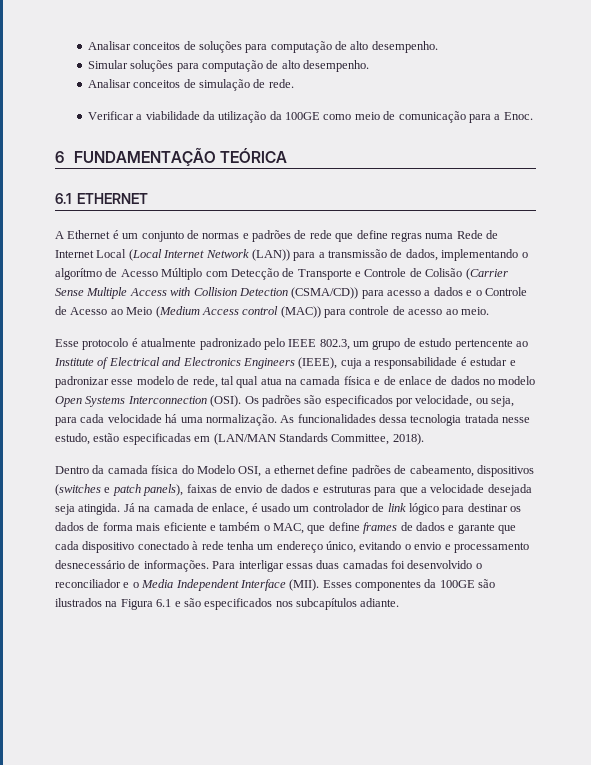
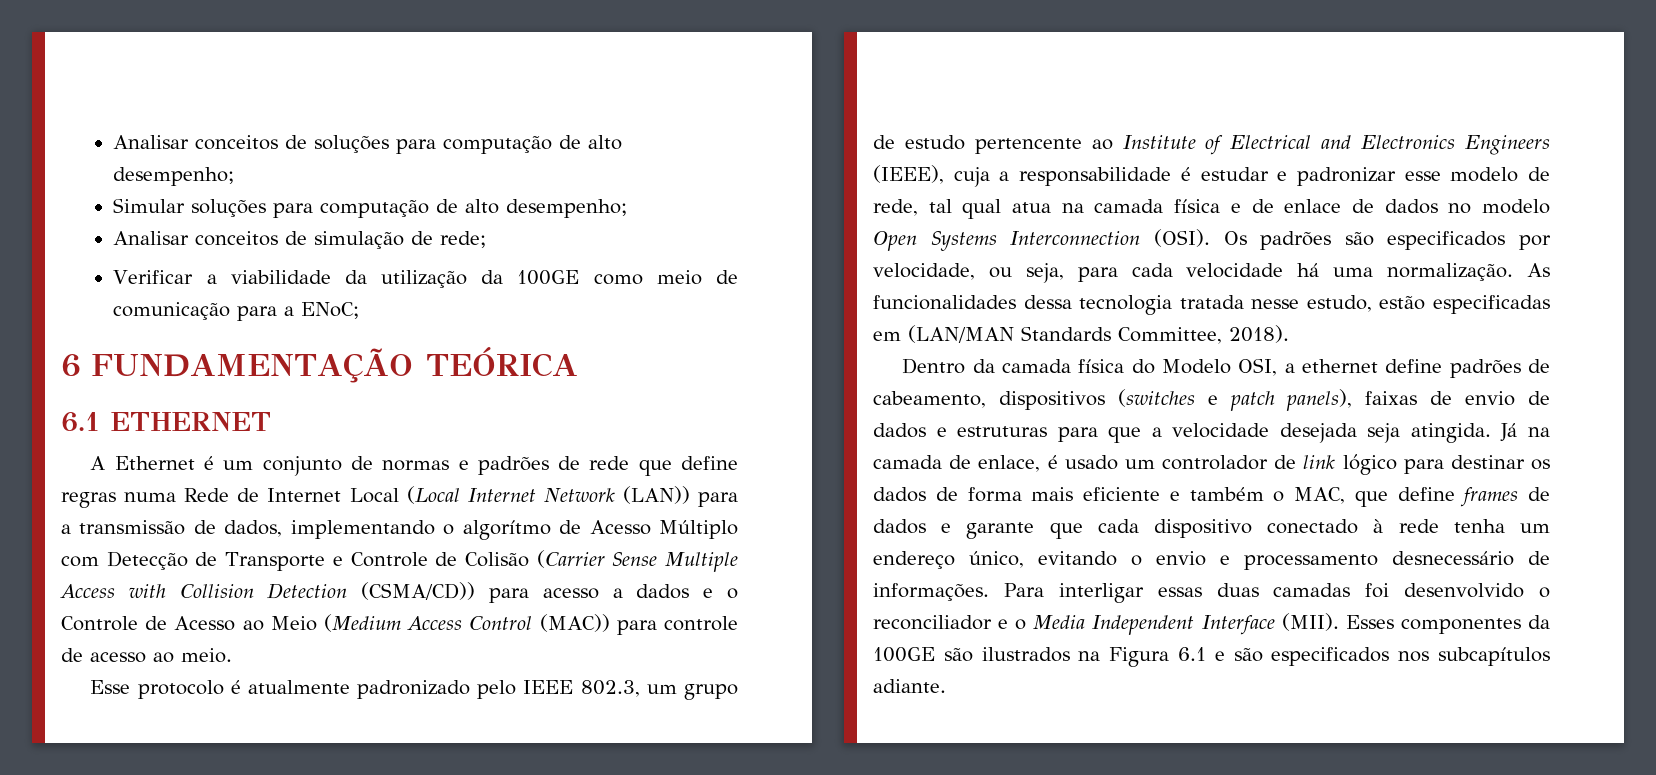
[371,41,438,53] desempenho. -> [113,167,235,186] desempenho;
[303,60,370,72] desempenho. -> [506,199,628,218] desempenho;
[268,79,294,88] rede. -> [440,231,487,248] rede;
[503,112,533,120] Enoc. -> [301,302,360,319] ENoC;
[242,306,279,315] control -> [469,616,533,630] Control

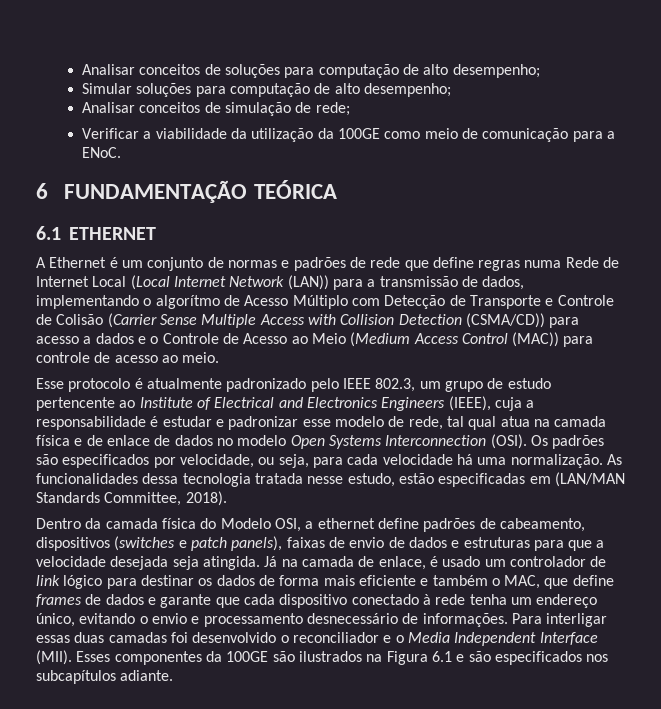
[301,302,360,319] ENoC; -> [82,147,122,158] ENoC.

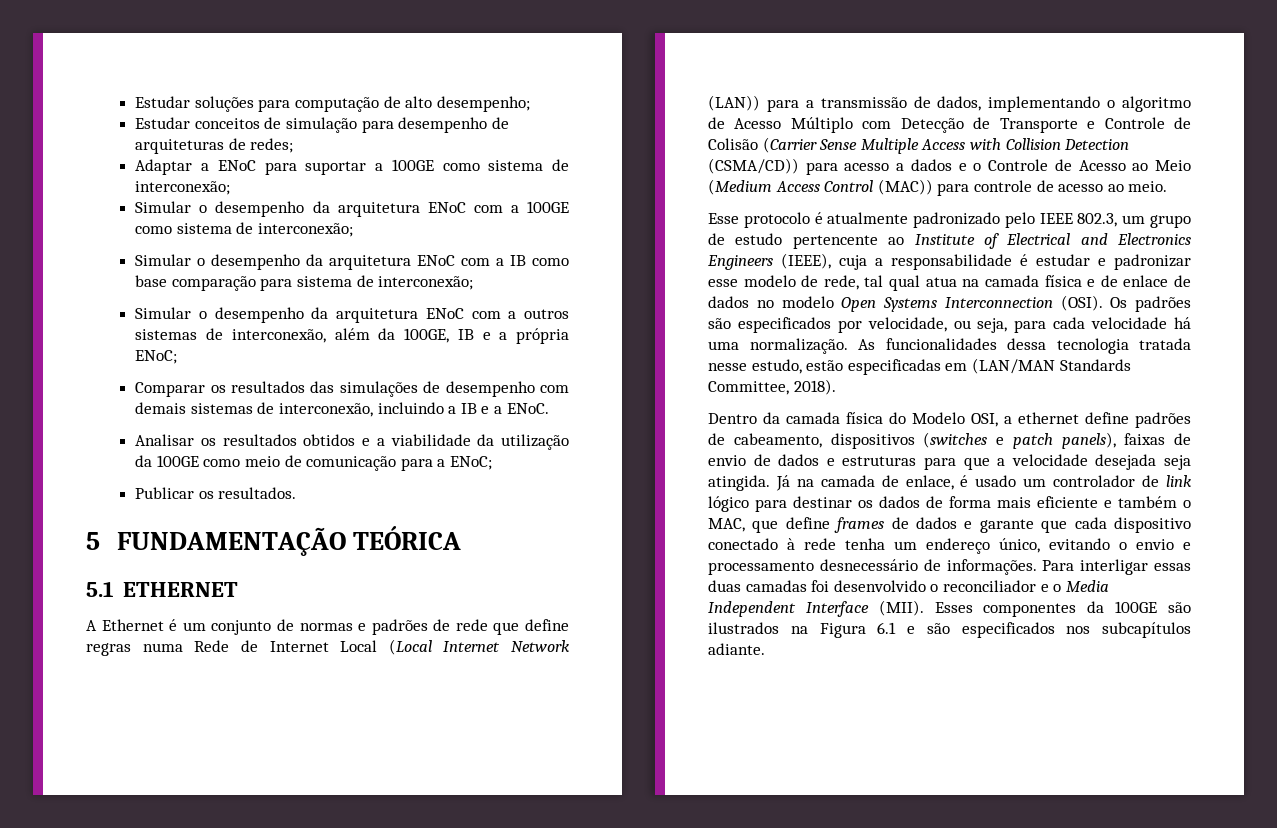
[82,64,540,78] [82,83,451,97] [82,102,350,116] [82,128,140,139] Analisar conceitos de soluções para computação de alto desempenho; // Simular soluções para computação de alto desempenho; // Analisar conceitos de simulação de rede; // Verificar -> [135,96,530,112] [135,117,509,133] [135,138,294,154] [135,159,569,175] [135,181,231,195] [135,201,569,217] [135,222,354,237] [135,254,569,270] [135,275,474,291] [135,307,569,323] [135,328,569,344] [135,350,178,364] [135,381,569,397] [135,402,549,417] [135,434,371,446] Estudar soluções para computação de alto desempenho; // Estudar conceitos de simulação para desempenho de arquiteturas de redes; // Adaptar a ENoC para suportar a 100GE como sistema de interconexão; // Simular o desempenho da arquitetura ENoC com a 100GE como sistema de interconexão; // Simular o desempenho da arquitetura ENoC com a IB como base comparação para sistema de interconexão; // Simular o desempenho da arquitetura ENoC com a outros sistemas de interconexão, além da 100GE, IB e a própria ENoC; // Comparar os resultados das simulações de desempenho com demais sistemas de interconexão, incluindo a IB e a ENoC. // Analisar os resultados obtidos e
[82,147,122,158] [36,183,48,199] ENoC. // 6 -> [450,456,493,470] [135,487,297,499] [86,532,100,550] ENoC; // Publicar os resultados. // 5
[36,226,61,240] 6.1 -> [86,581,114,597] 5.1
[155,295,220,309] algorítmo -> [1122,96,1191,112] algoritmo

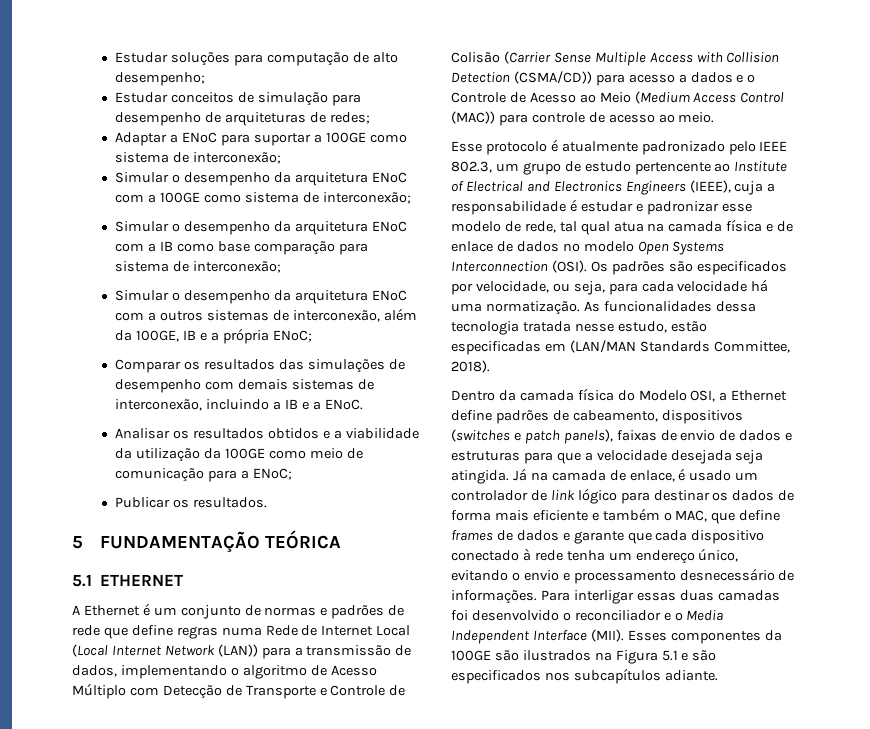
[749,338,848,354] normalização. -> [485,301,580,315] normatização.
[1018,412,1079,424] ethernet -> [731,390,788,401] Ethernet
[877,622,897,634] 6.1 -> [661,650,678,661] 5.1

